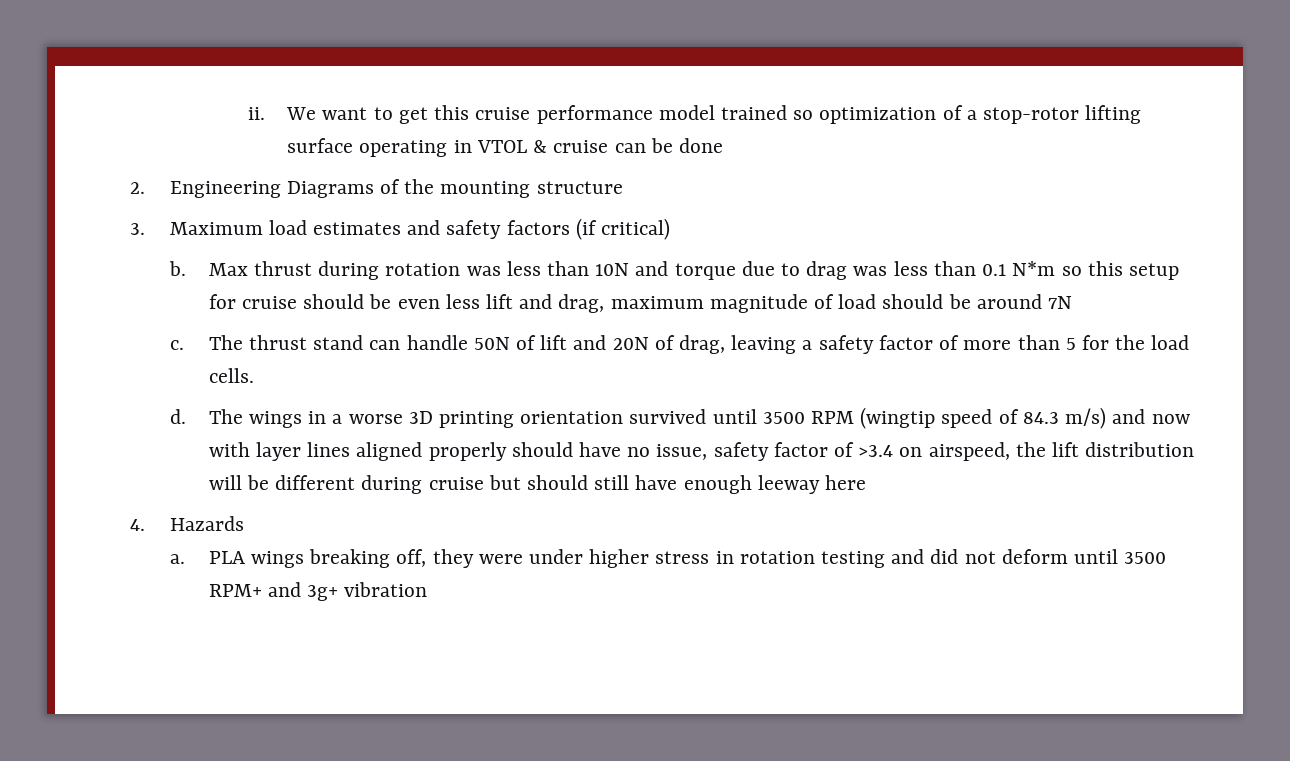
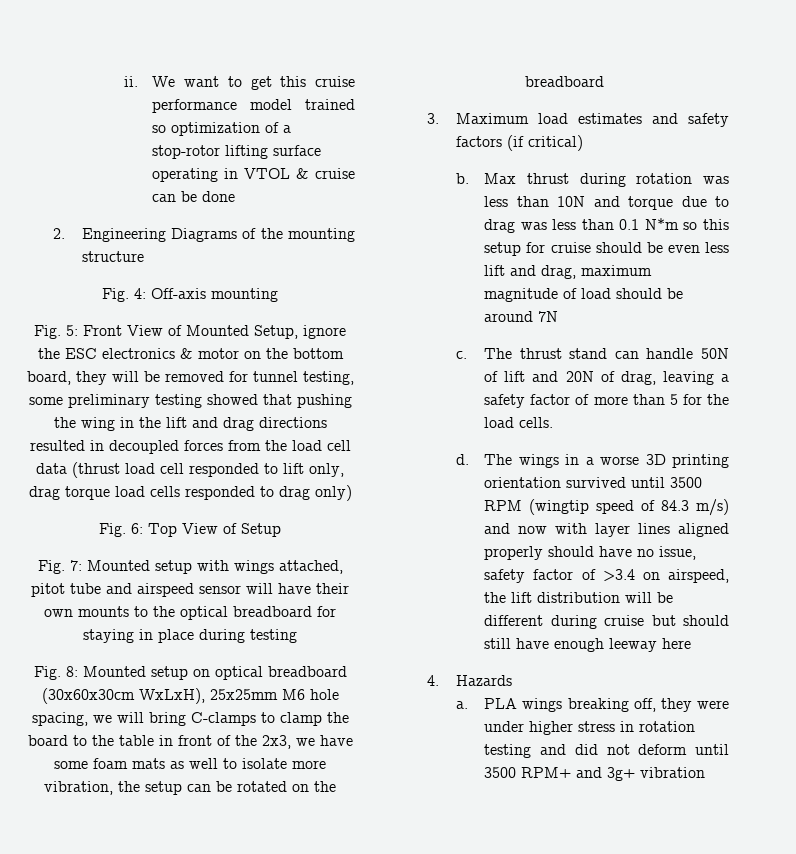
(623, 187) none -> [102,288,278,302] [34,325,346,339] [37,348,344,359] [26,371,354,385] [28,394,352,408] [53,417,327,431] [29,440,351,454] [36,462,344,478] [28,485,352,501] [99,523,281,537] [37,560,343,574] [31,583,349,597] [44,606,336,620] [83,629,297,643] [33,666,347,680] [41,688,339,704] [31,712,349,726] [27,735,353,749] [54,758,326,769] [44,781,336,795] [524,76,604,87] // Fig. 4: Off-axis mounting // Fig. 5: Front View of Mounted Setup, ignore the ESC electronics & motor on the bottom board, they will be removed for tunnel testing, some preliminary testing showed that pushing the wing in the lift and drag directions resulted in decoupled forces from the load cell data (thrust load cell responded to lift only, drag torque load cells responded to drag only) // Fig. 6: Top View of Setup // Fig. 7: Mounted setup with wings attached, pitot tube and airspeed sensor will have their own mounts to the optical breadboard for staying in place during testing // Fig. 8: Mounted setup on optical breadboard (30x60x30cm WxLxH), 25x25mm M6 hole spacing, we will bring C-clamps to clamp the board to the table in front of the 2x3, we have some foam mats as well to isolate more vibration, the setup can be rotated on the breadboard

